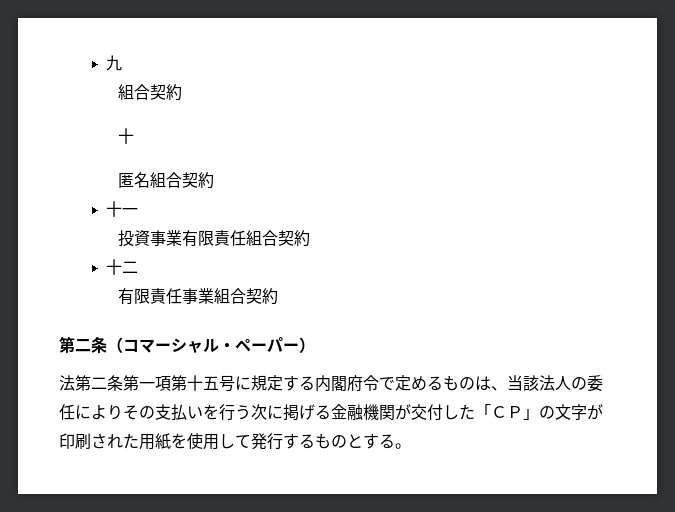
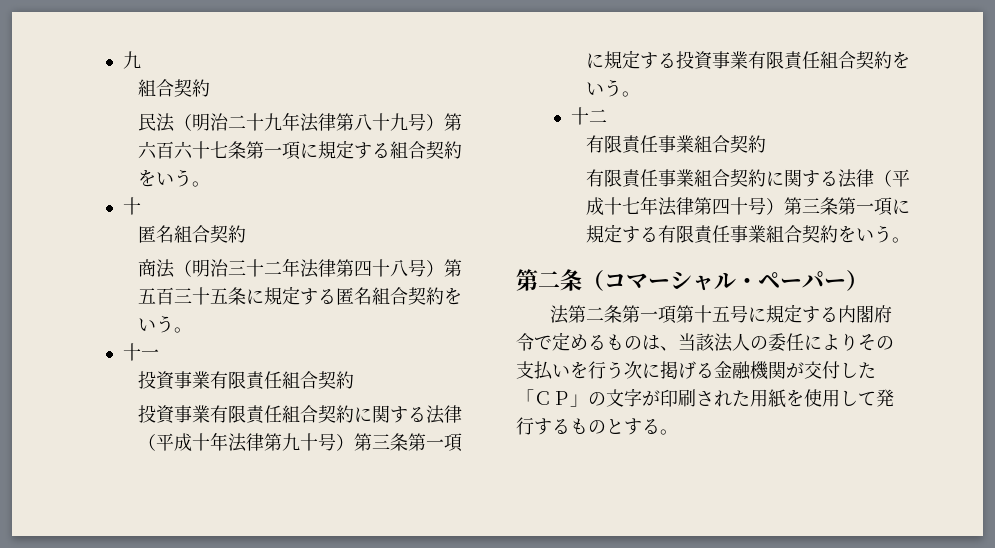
[117,128,134,144] [117,172,214,189] 十 // 匿名組合契約 -> [137,112,462,132] [137,140,462,160] [137,169,210,187] [122,197,141,215] [137,225,246,243] [137,258,462,278] [137,286,462,305] [137,315,192,333] 民法（明治二十九年法律第八十九号）第六百六十七条第一項に規定する組合契約をいう。 // 十 // 匿名組合契約 // 商法（明治三十二年法律第四十八号）第五百三十五条に規定する匿名組合契約をいう。
(310, 238) none -> [137,405,462,424] [137,432,462,452] [585,50,910,70] [585,79,640,97] // 投資事業有限責任組合契約に関する法律（平成十年法律第九十号）第三条第一項に規定する投資事業有限責任組合契約をいう。
(278, 296) none -> [585,169,910,188] [585,196,910,216] [585,224,910,244] // 有限責任事業組合契約に関する法律（平成十七年法律第四十号）第三条第一項に規定する有限責任事業組合契約をいう。

